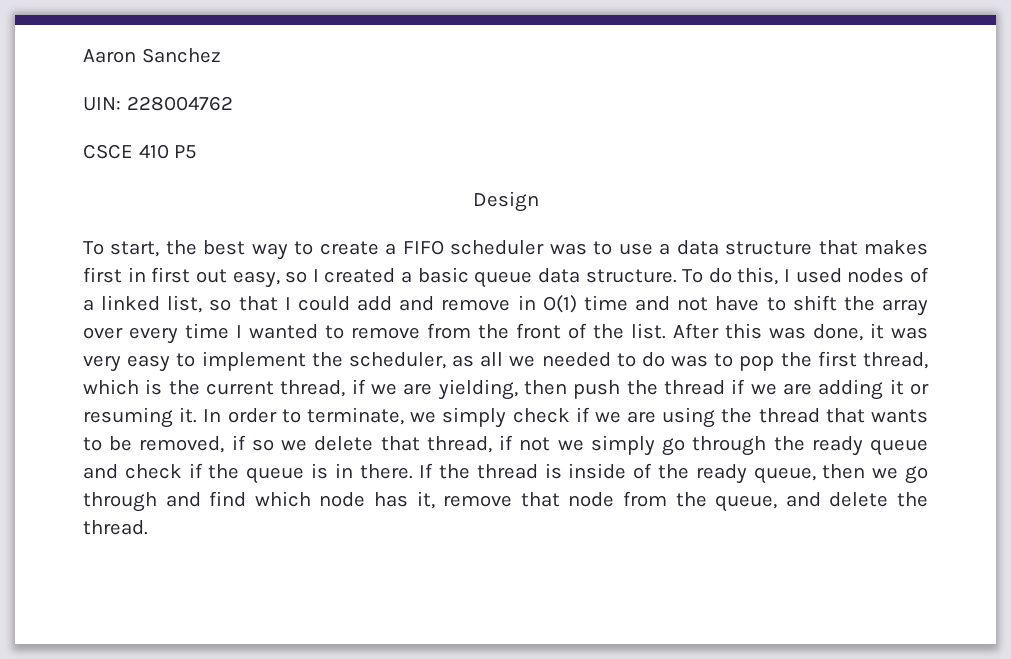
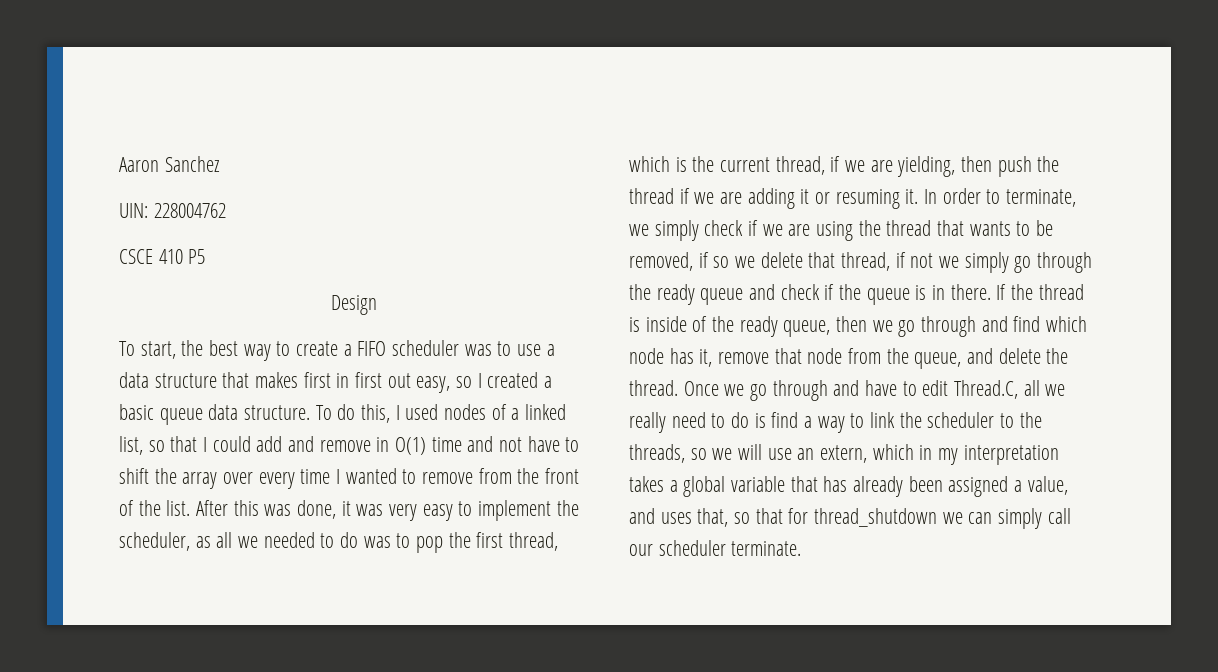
(148, 527) none -> [683,380,1066,401] [629,412,1042,433] [629,444,1059,465] [629,476,1068,497] [629,508,1071,529] [629,540,802,556] Once we go through and have to edit Thread.C, all we really need to do is find a way to link the scheduler to the threads, so we will use an extern, which in my interpretation takes a global variable that has already been assigned a value, and uses that, so that for thread_shutdown we can simply call our scheduler terminate.

